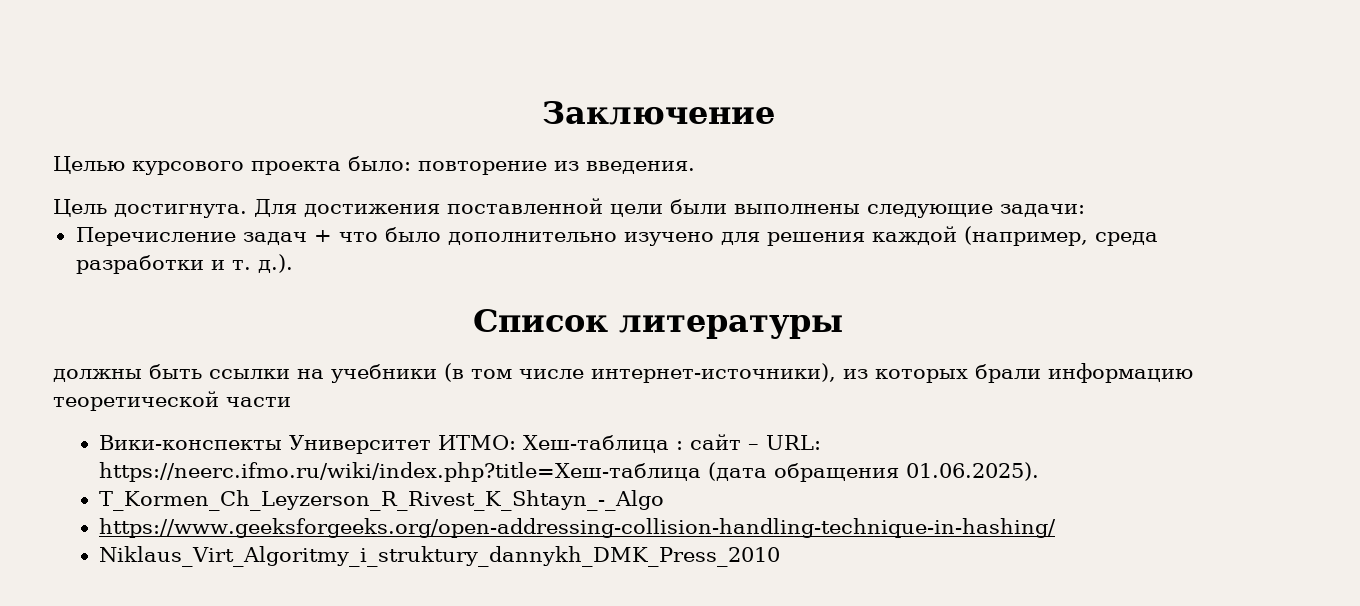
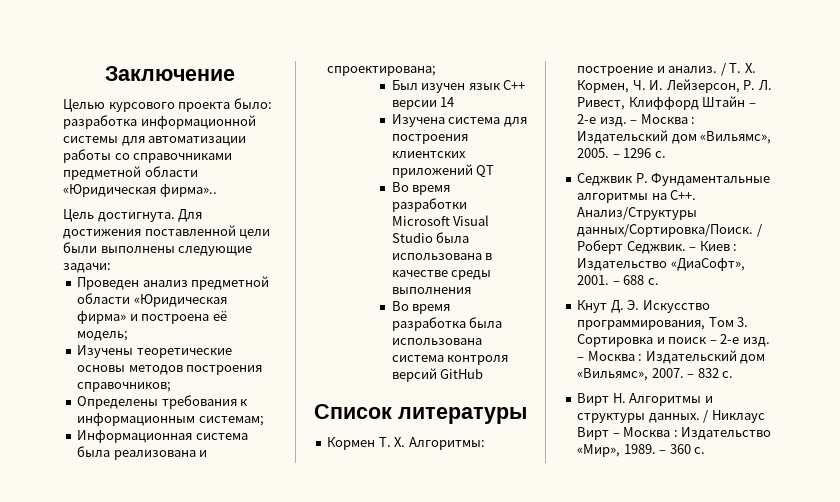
[418,161,695,175] повторение из введения. -> [63,115,256,129] [63,136,247,146] [63,149,233,163] [63,166,198,180] [63,183,217,197] разработка информационной системы для автоматизации работы со справочниками предметной области «Юридическая фирма»..
[75,226,1158,246] [75,254,293,274] [473,309,843,339] [53,363,1193,383] [53,391,291,411] [99,434,822,454] [99,462,1040,482] [99,490,665,511] [99,518,1057,538] [99,546,781,567] Перечисление задач + что было дополнительно изучено для решения каждой (например, среда разработки и т. д.). // Список литературы // должны быть ссылки на учебники (в том числе интернет-источники), из которых брали информацию теоретической части // Вики-конспекты Университет ИТМО: Хеш-таблица : сайт – URL: https://neerc.ifmo.ru/wiki/index.php?title=Хеш-таблица (дата обращения 01.06.2025). // T_Kormen_Ch_Leyzerson_R_Rivest_K_Shtayn_-_Algo // https://www.geeksforgeeks.org/open-addressing-collision-handling-technique-in-hashing/ // Niklaus_Virt_Algoritmy_i_struktury_dannykh_DMK_Press_2010 -> [77,276,270,290] [77,293,227,307] [77,310,227,324] [77,331,129,341] [77,345,232,358] [77,365,263,375] [77,382,172,392] [77,395,249,409] [77,412,264,426] [77,429,248,443] [77,446,208,460] [327,66,437,76] [391,80,526,93] [391,97,455,110] [391,114,527,127] [391,134,468,144] [391,151,466,158] [391,164,495,178] [391,182,451,195] [391,198,467,212] [391,215,490,226] [391,232,470,243] [391,253,493,260] [391,270,492,280] [391,287,471,294] [391,301,451,314] [391,317,503,331] [391,338,482,345] [391,355,509,365] [391,368,484,382] [313,404,527,424] [327,437,485,450] [577,63,756,76] [577,79,772,93] [577,96,756,110] [577,114,696,127] [577,130,772,144] [577,148,666,158] [577,173,771,186] [577,190,697,203] [577,207,698,220] [577,224,762,237] [577,240,738,254] [577,257,745,271] [577,275,659,285] [577,300,710,313] [577,317,749,330] [577,334,770,347] [577,350,766,364] [577,368,734,381] [577,393,713,406] [577,410,765,423] [577,427,772,440] [577,444,706,457] Проведен анализ предметной области «Юридическая фирма» и построена её модель; // Изучены теоретические основы методов построения справочников; // Определены требования к информационным системам; // Информационная система была реализована и спроектирована; // Был изучен язык C++ версии 14 // Изучена система для построения клиентских приложений QT // Во время разработки Microsoft Visual Studio была использована в качестве среды выполнения // Во время разработка была использована система контроля версий GitHub // Список литературы // Кормен Т. Х. Алгоритмы: построение и анализ. / Т. Х. Кормен, Ч. И. Лейзерсон, Р. Л. Ривест, Клиффорд Штайн – 2-е изд. – Москва : Издательский дом «Вильямс», 2005. – 1296 с. // Седжвик Р. Фундаментальные алгоритмы на С++. Анализ/Структуры данных/Сортировка/Поиск. / Роберт Седжвик. – Киев : Издательство «ДиаСофт», 2001. – 688 с. // Кнут Д. Э. Искусство программирования, Том 3. Сортировка и поиск – 2-е изд. – Москва : Издательский дом «Вильямс», 2007. – 832 с. // Вирт Н. Алгоритмы и структуры данных. / Никлаус Вирт – Москва : Издательство «Мир», 1989. – 360 с.

